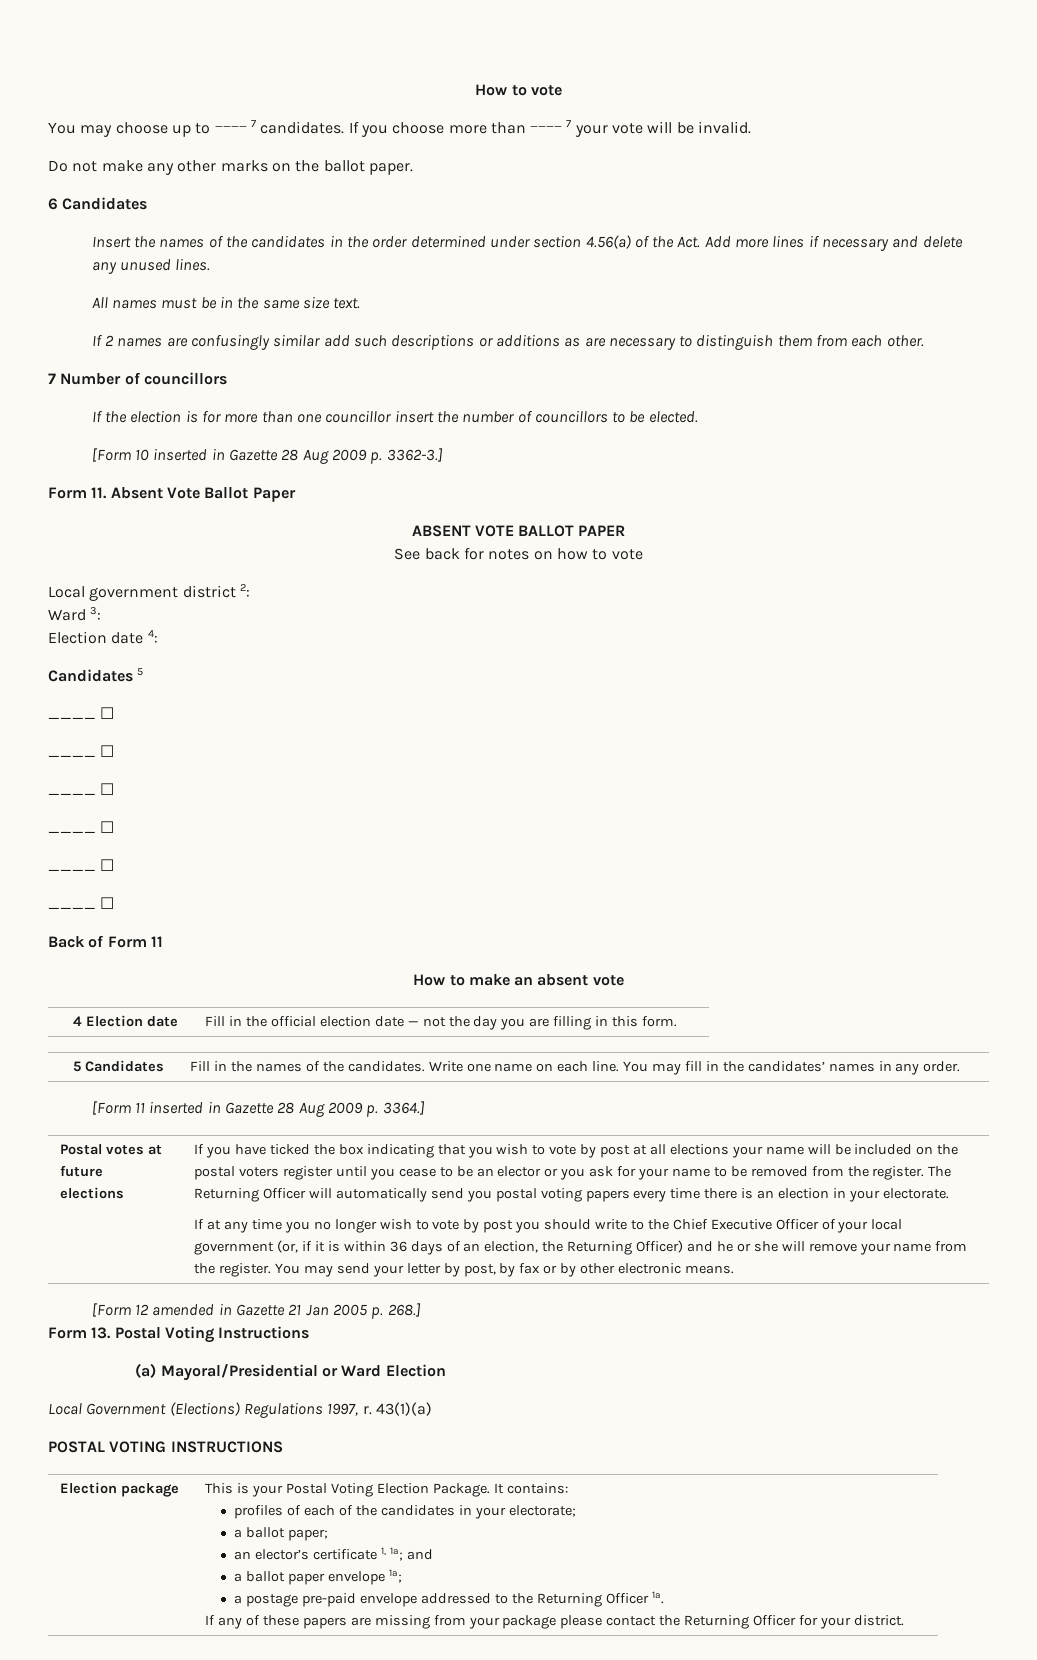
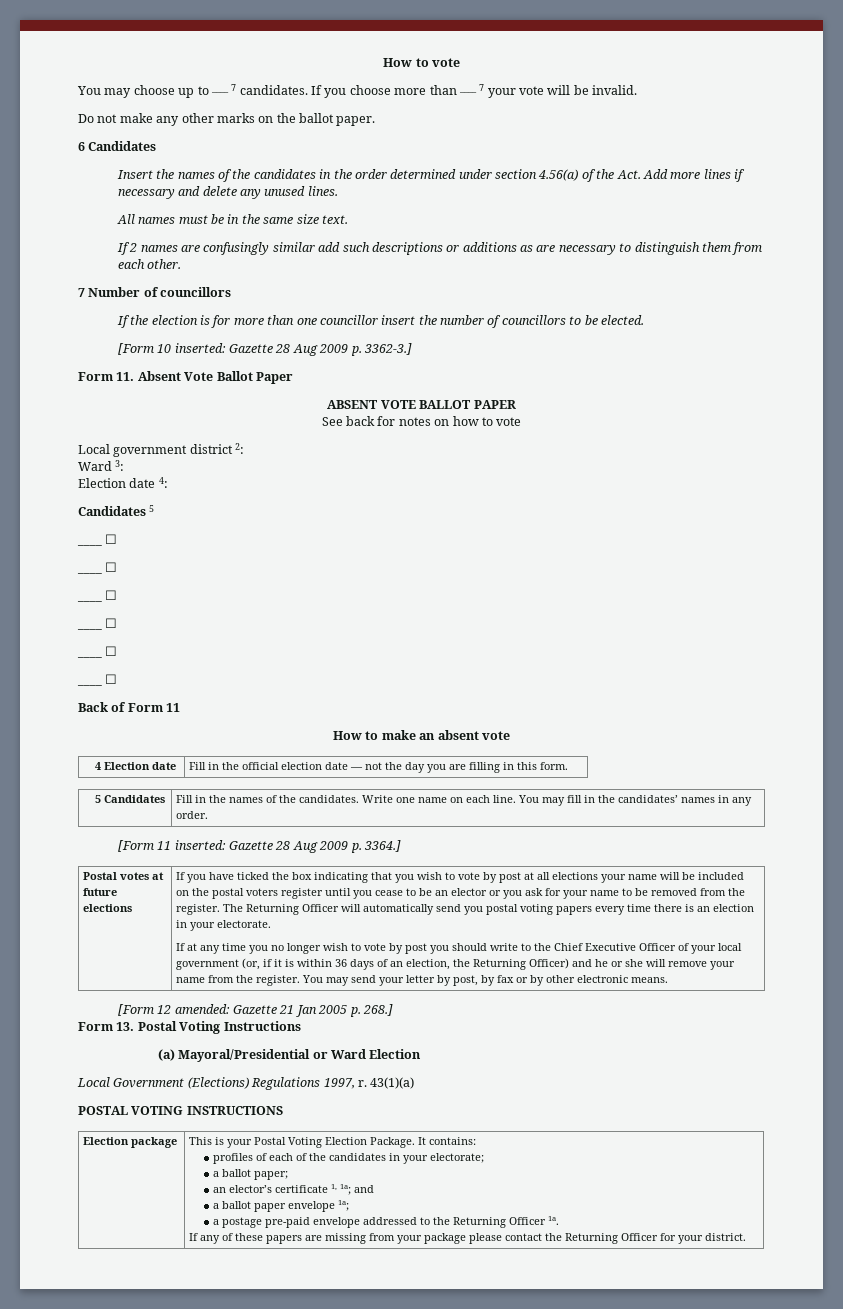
[153,448,225,461] inserted in -> [174,343,226,353] inserted:
[149,1101,221,1114] inserted in -> [174,840,226,850] inserted:
[152,1303,232,1316] amended in -> [174,1004,230,1014] amended:

